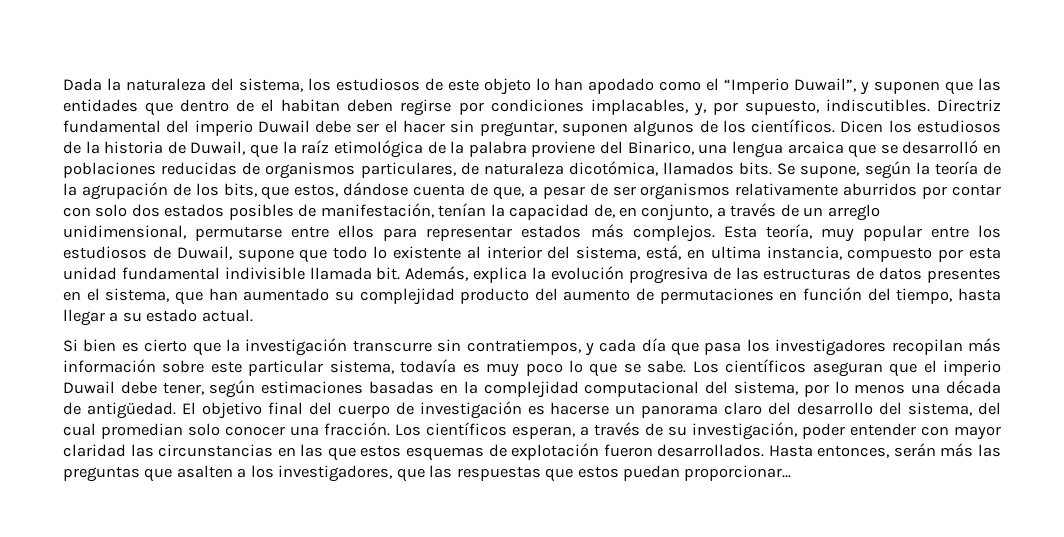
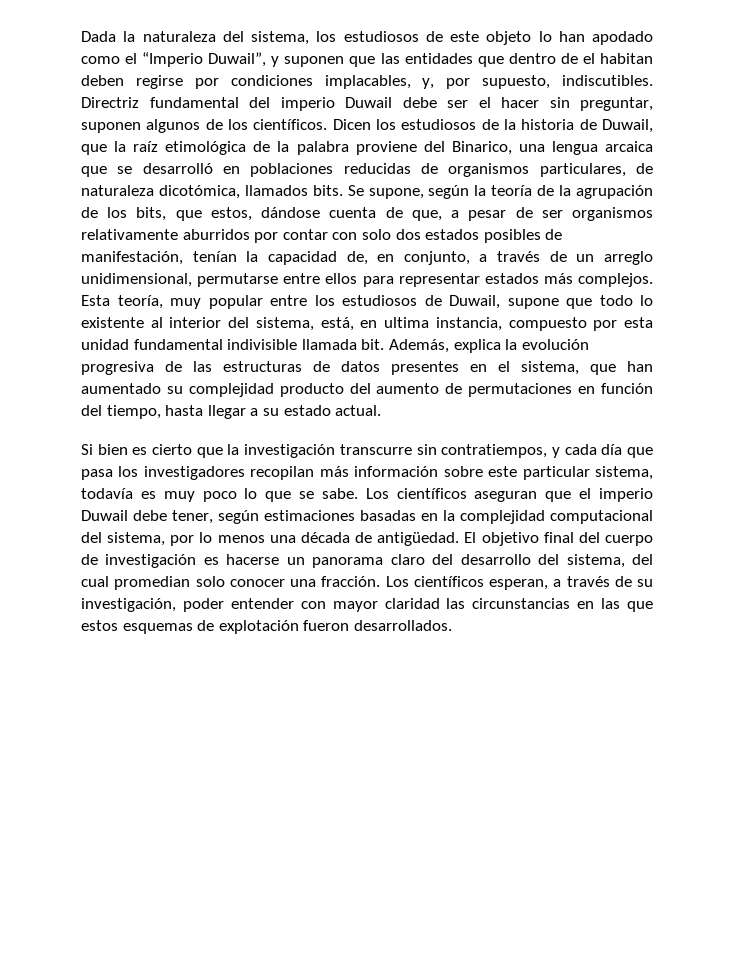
[768,443,1001,458] [63,465,792,482] Hasta entonces, serán más las preguntas que asalten a los investigadores, que las respuestas que estos puedan proporcionar… -> (452, 625) none

